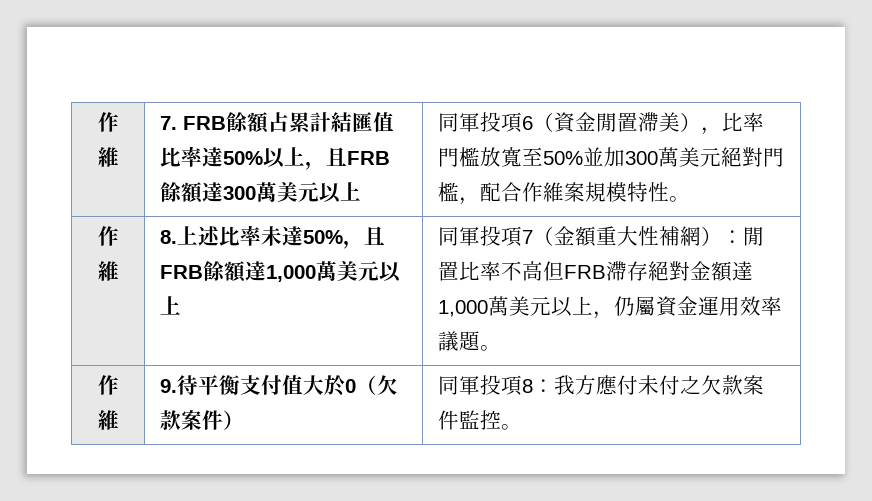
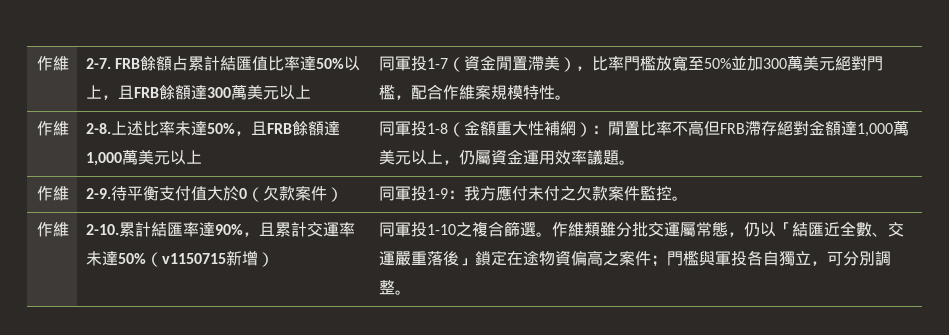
[97,112,119,132] [97,147,119,167] [160,116,178,130] 作維 | 7. -> [36,56,69,71] [85,58,111,69] 作維 | 2-7.
[501,112,534,133] 項6 -> [426,58,448,69] 1-7
[160,230,178,244] 8. -> [85,123,111,134] 2-8.
[501,226,534,247] 項7 -> [426,123,448,134] 1-8
[160,379,178,393] 9. -> [85,188,111,199] 2-9.
[501,375,534,396] 項8 -> [426,188,448,199] 1-9
(523, 427) none -> [36,222,69,237] [85,222,355,237] [85,250,274,267] [378,221,904,237] [378,250,891,267] [378,280,411,295] // 作維 | 2-10.累計結匯率達90%，且累計交運率未達50%（v1150715新增） | 同軍投1-10之複合篩選。作維類雖分批交運屬常態，仍以「結匯近全數、交運嚴重落後」鎖定在途物資偏高之案件；門檻與軍投各自獨立，可分別調整。

